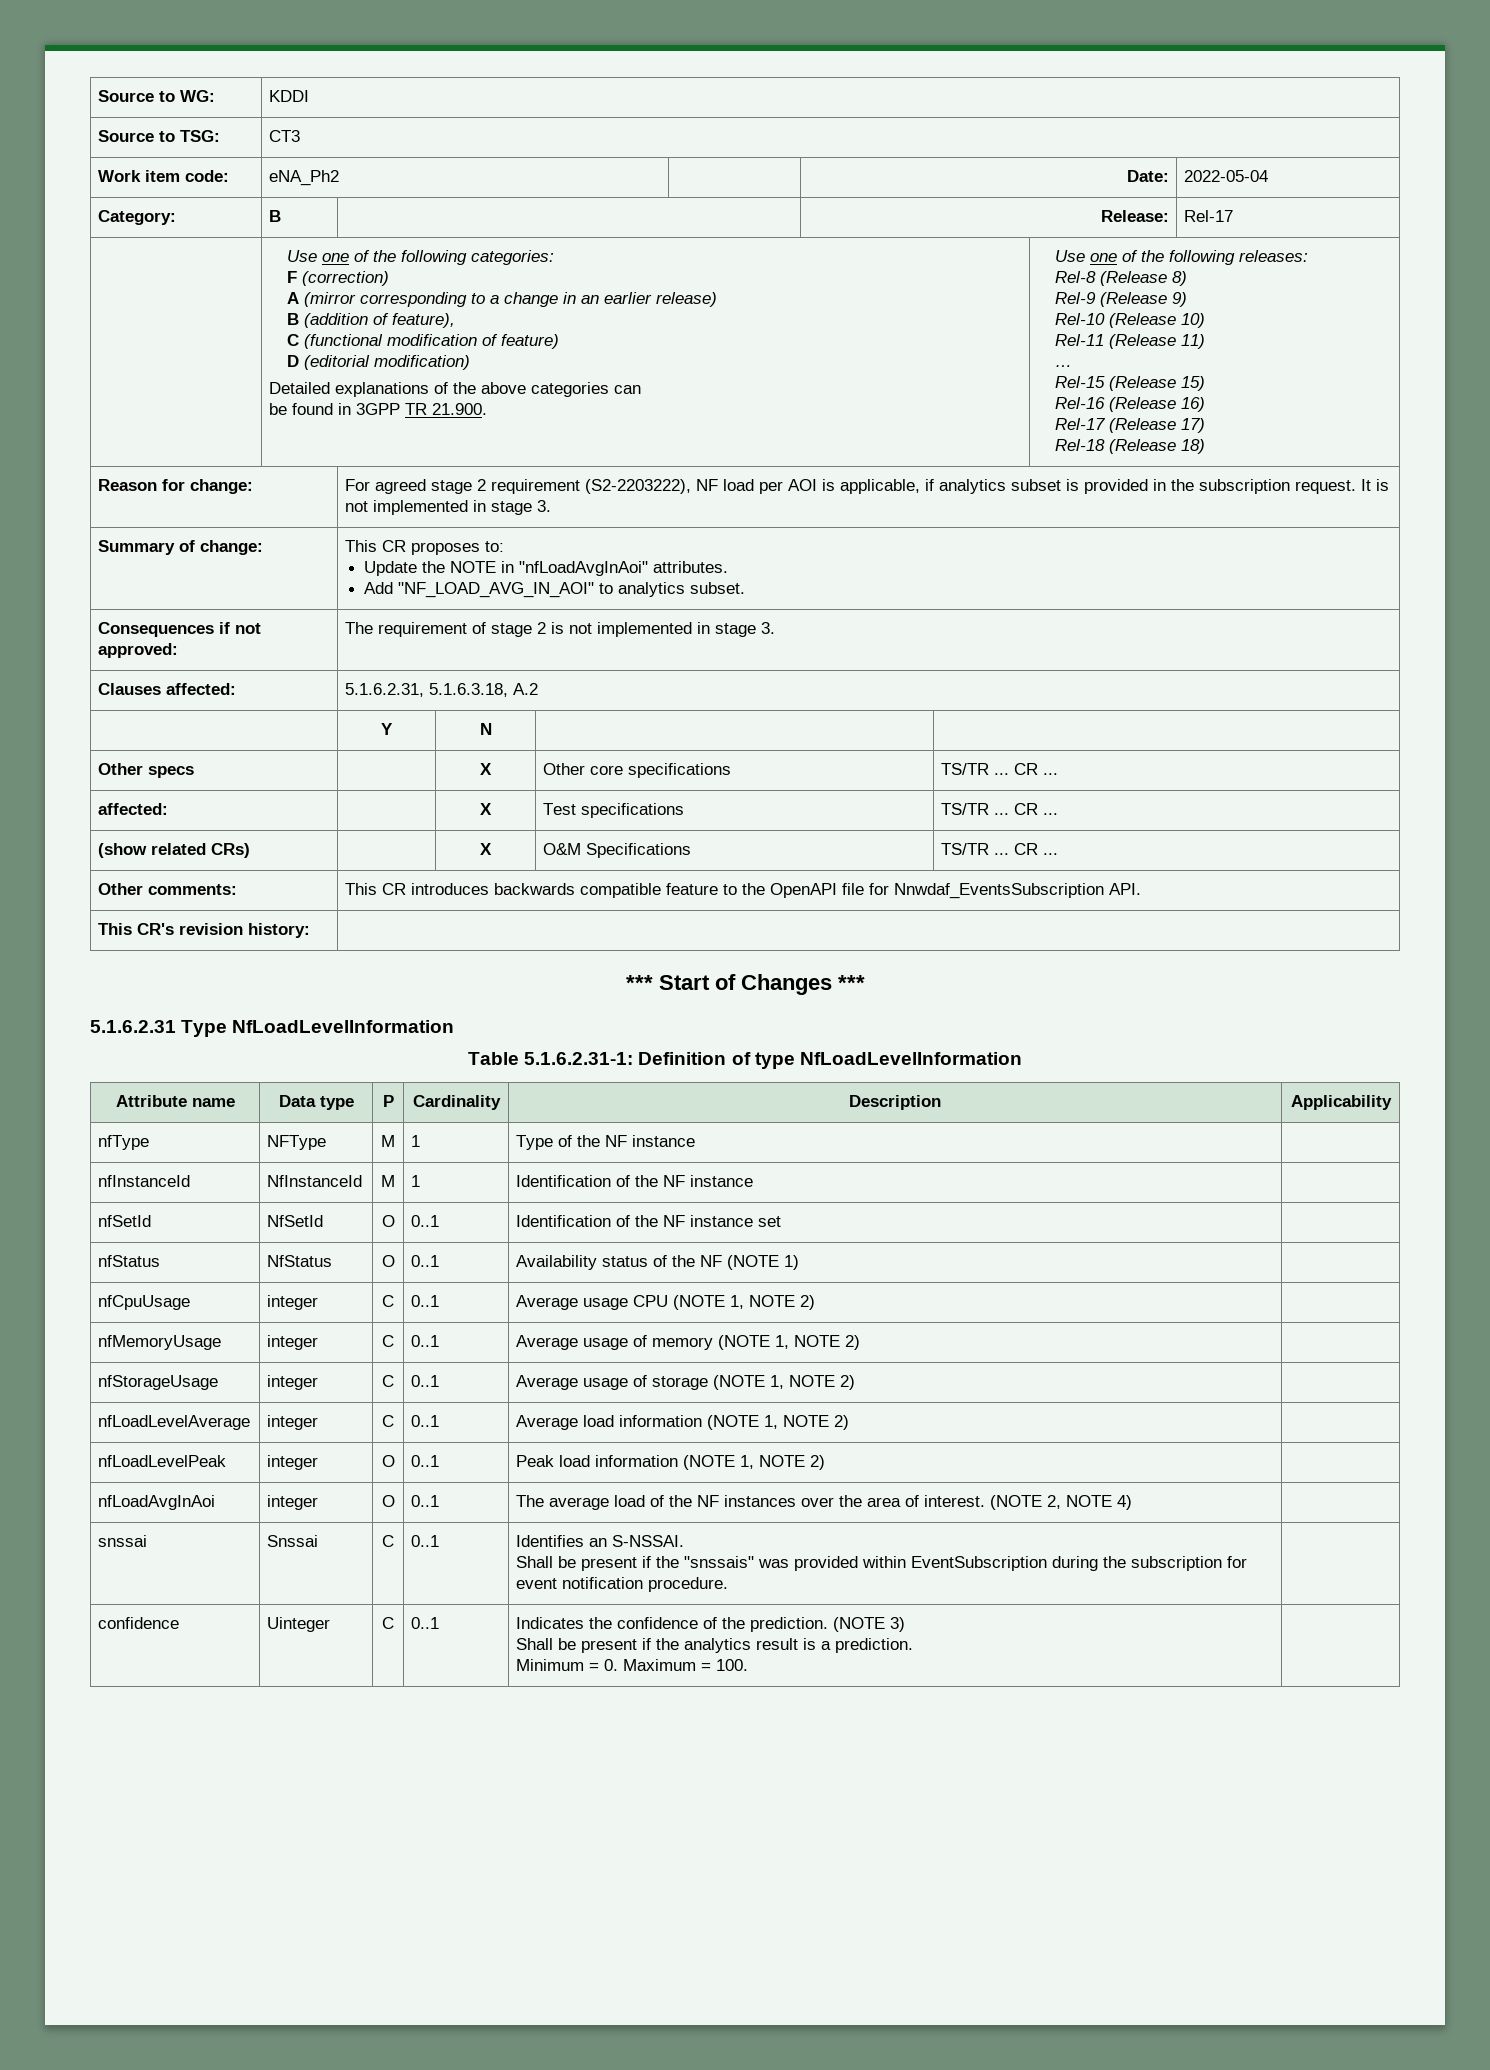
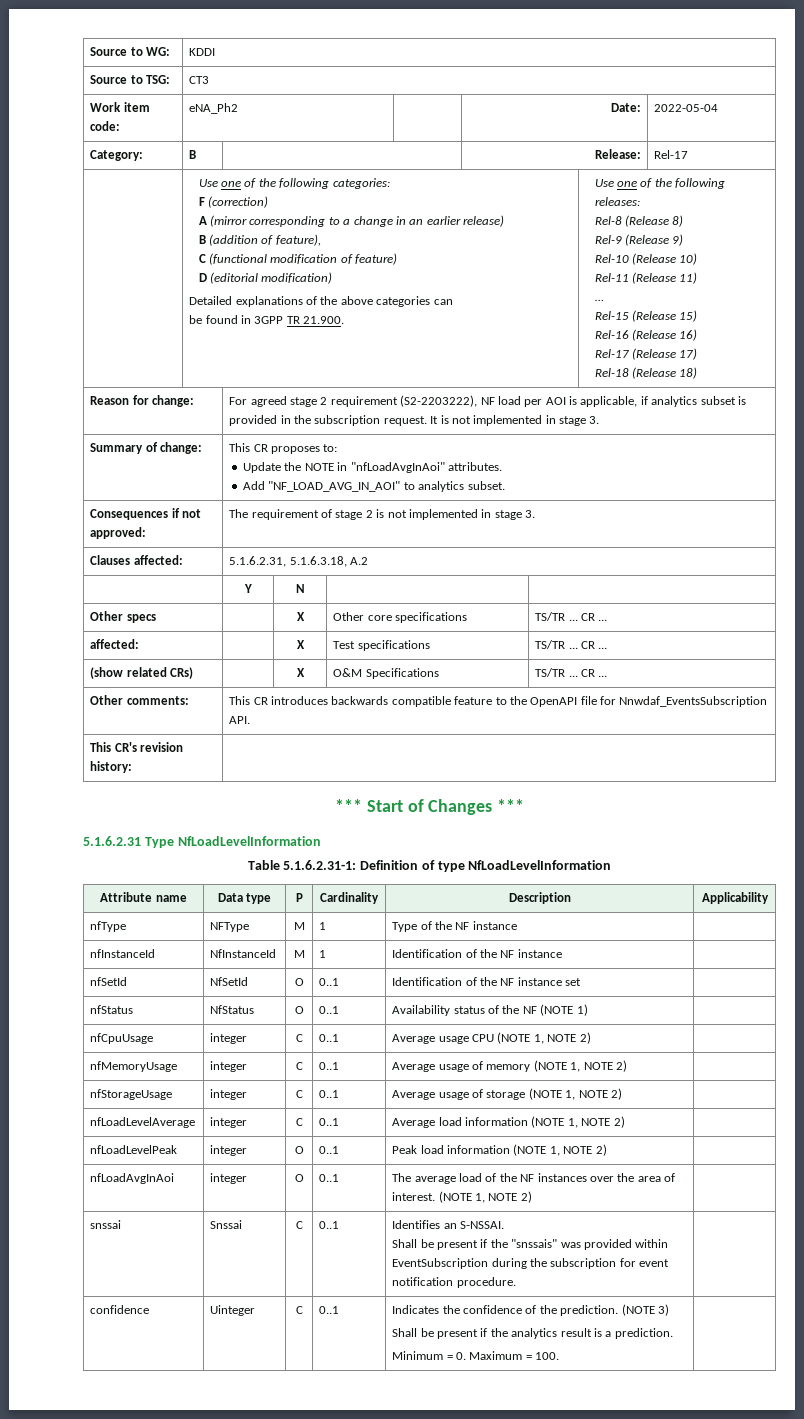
[1047,1495,1133,1510] 2, NOTE 4) -> [475,1191,532,1203] 1, NOTE 2)

